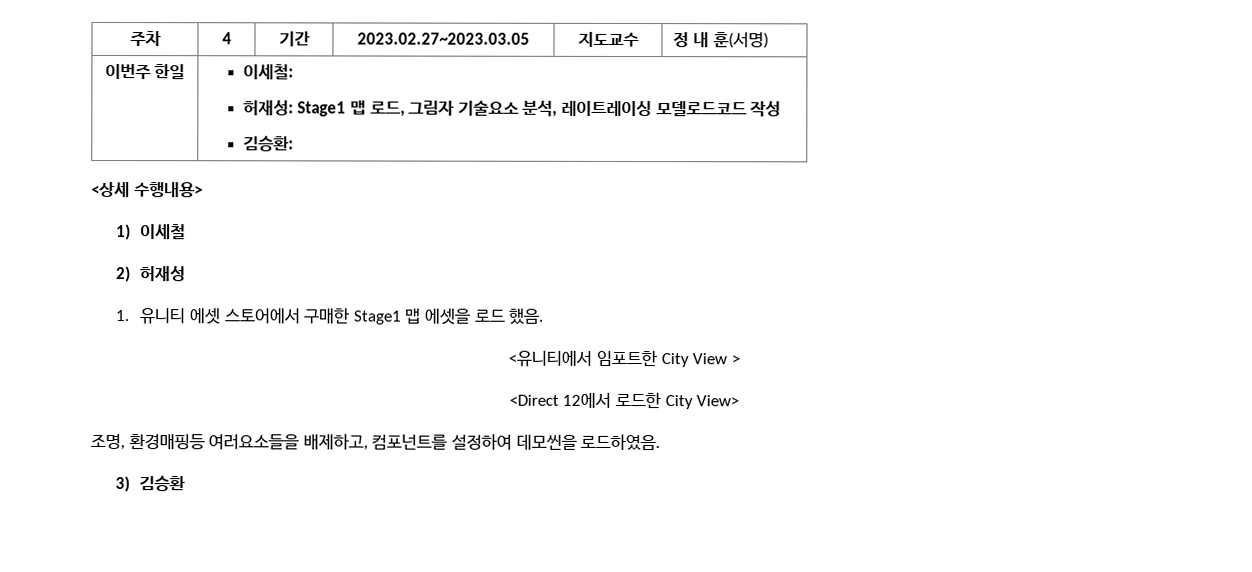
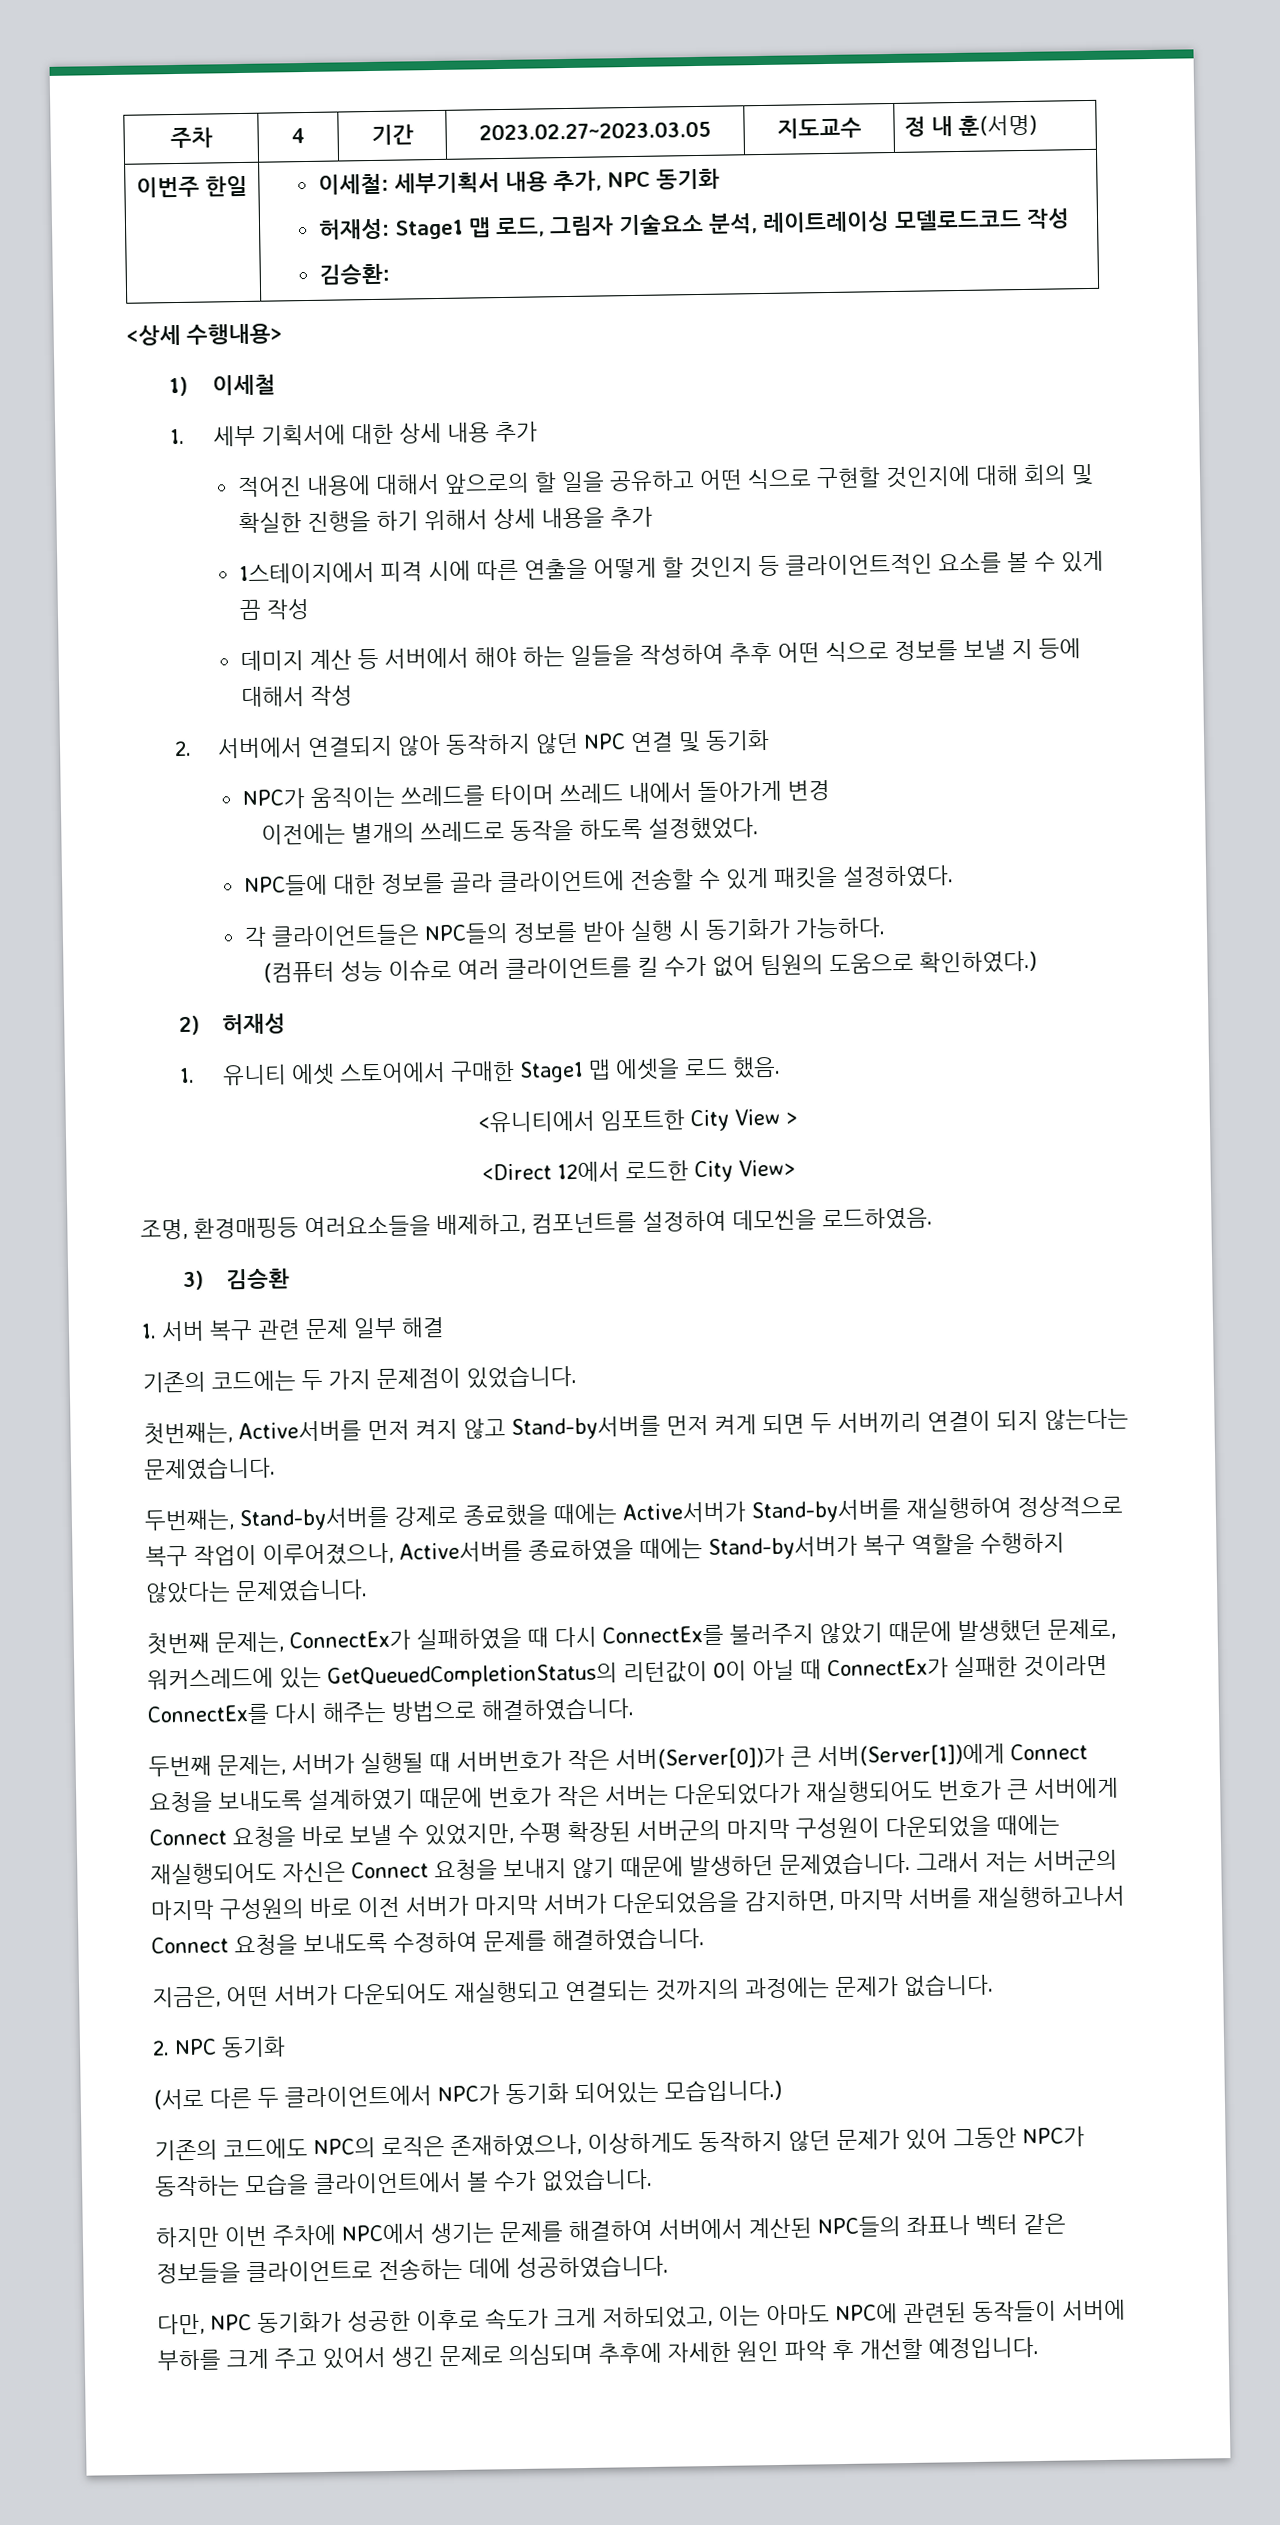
(294, 72) none -> [394,168,721,194] 세부기획서 내용 추가, NPC 동기화
(187, 232) none -> [170,421,538,447] [237,463,1095,498] [238,506,654,534] [239,550,1105,585] [239,598,311,621] [240,638,1082,672] [241,685,354,708] [174,729,770,759] [242,780,831,810] [261,817,760,845] [244,865,955,897] [244,917,887,948] [263,950,1038,983] // 1. 세부 기획서에 대한 상세 내용 추가 // 적어진 내용에 대해서 앞으로의 할 일을 공유하고 어떤 식으로 구현할 것인지에 대해 회의 및 확실한 진행을 하기 위해서 상세 내용을 추가 // 1스테이지에서 피격 시에 따른 연출을 어떻게 할 것인지 등 클라이언트적인 요소를 볼 수 있게 끔 작성 // 데미지 계산 등 서버에서 해야 하는 일들을 작성하여 추후 어떤 식으로 정보를 보낼 지 등에 대해서 작성 // 2. 서버에서 연결되지 않아 동작하지 않던 NPC 연결 및 동기화 // NPC가 움직이는 쓰레드를 타이머 쓰레드 내에서 돌아가게 변경 // 이전에는 별개의 쓰레드로 동작을 하도록 설정했었다. // NPC들에 대한 정보를 골라 클라이언트에 전송할 수 있게 패킷을 설정하였다. // 각 클라이언트들은 NPC들의 정보를 받아 실행 시 동기화가 가능하다. // (컴퓨터 성능 이슈로 여러 클라이언트를 킬 수가 없어 팀원의 도움으로 확인하였다.)
(187, 483) none -> [141,1317,445,1342] [142,1364,577,1393] [143,1408,1129,1445] [143,1456,276,1481] [144,1495,1123,1532] [145,1532,1065,1567] [145,1578,368,1604] [146,1618,1116,1655] [147,1654,1108,1690] [147,1697,635,1726] [148,1743,1088,1777] [149,1777,1119,1813] [149,1814,1060,1848] [150,1849,1118,1885] [150,1885,1125,1921] [151,1927,705,1956] [152,1973,994,2008] [152,2036,286,2058] [153,2078,782,2110] [154,2126,1085,2161] [154,2167,653,2197] [155,2213,1066,2248] [156,2254,669,2284] [157,2299,1126,2335] [157,2337,1039,2371] // 1. 서버 복구 관련 문제 일부 해결 // 기존의 코드에는 두 가지 문제점이 있었습니다. // 첫번째는, Active서버를 먼저 켜지 않고 Stand-by서버를 먼저 켜게 되면 두 서버끼리 연결이 되지 않는다는 문제였습니다. // 두번째는, Stand-by서버를 강제로 종료했을 때에는 Active서버가 Stand-by서버를 재실행하여 정상적으로 복구 작업이 이루어졌으나, Active서버를 종료하였을 때에는 Stand-by서버가 복구 역할을 수행하지 않았다는 문제였습니다. // 첫번째 문제는, ConnectEx가 실패하였을 때 다시 ConnectEx를 불러주지 않았기 때문에 발생했던 문제로, 워커스레드에 있는 GetQueuedCompletionStatus의 리턴값이 0이 아닐 때 ConnectEx가 실패한 것이라면 ConnectEx를 다시 해주는 방법으로 해결하였습니다. // 두번째 문제는, 서버가 실행될 때 서버번호가 작은 서버(Server[0])가 큰 서버(Server[1])에게 Connect 요청을 보내도록 설계하였기 때문에 번호가 작은 서버는 다운되었다가 재실행되어도 번호가 큰 서버에게 Connect 요청을 바로 보낼 수 있었지만, 수평 확장된 서버군의 마지막 구성원이 다운되었을 때에는 재실행되어도 자신은 Connect 요청을 보내지 않기 때문에 발생하던 문제였습니다. 그래서 저는 서버군의 마지막 구성원의 바로 이전 서버가 마지막 서버가 다운되었음을 감지하면, 마지막 서버를 재실행하고나서 Connect 요청을 보내도록 수정하여 문제를 해결하였습니다. // 지금은, 어떤 서버가 다운되어도 재실행되고 연결되는 것까지의 과정에는 문제가 없습니다. // 2. NPC 동기화 // (서로 다른 두 클라이언트에서 NPC가 동기화 되어있는 모습입니다.) // 기존의 코드에도 NPC의 로직은 존재하였으나, 이상하게도 동작하지 않던 문제가 있어 그동안 NPC가 동작하는 모습을 클라이언트에서 볼 수가 없었습니다. // 하지만 이번 주차에 NPC에서 생기는 문제를 해결하여 서버에서 계산된 NPC들의 좌표나 벡터 같은 정보들을 클라이언트로 전송하는 데에 성공하였습니다. // 다만, NPC 동기화가 성공한 이후로 속도가 크게 저하되었고, 이는 아마도 NPC에 관련된 동작들이 서버에 부하를 크게 주고 있어서 생긴 문제로 의심되며 추후에 자세한 원인 파악 후 개선할 예정입니다.

